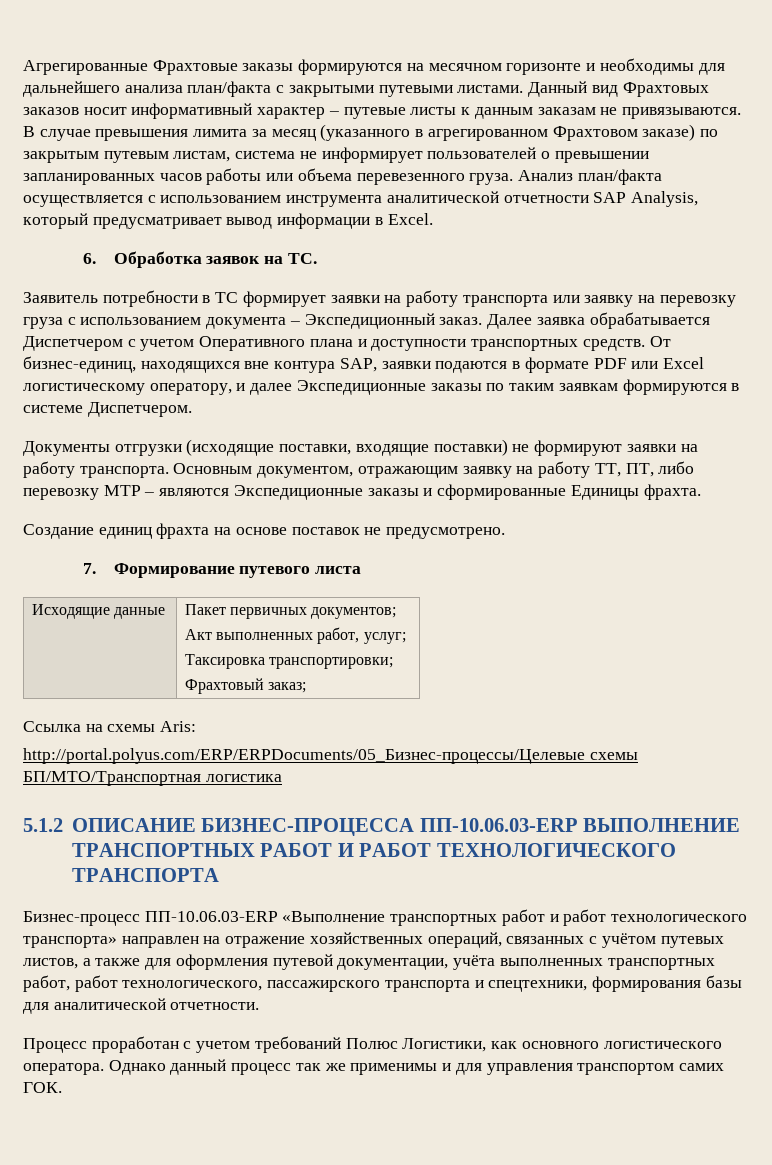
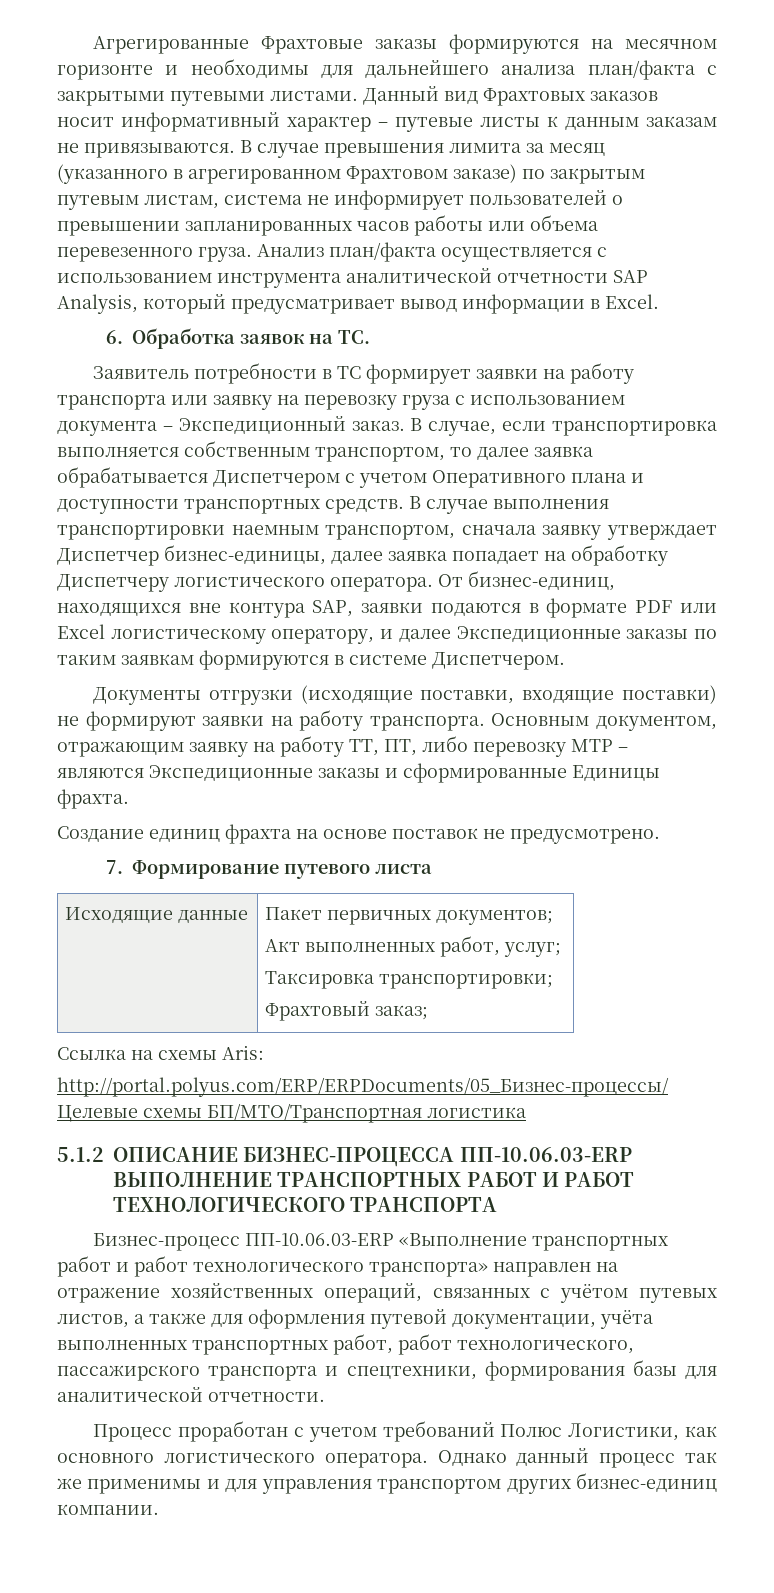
[487,314,533,329] Далее -> [410,418,717,436] [57,441,529,462] В случае, если транспортировка выполняется собственным транспортом, то далее
(645, 345) none -> [409,496,609,514] [57,524,718,540] [57,545,668,566] [57,574,433,592] В случае выполнения транспортировки наемным транспортом, сначала заявку утверждает Диспетчер бизнес-единицы, далее заявка попадает на обработку Диспетчеру логистического оператора.
[678,1063,724,1071] [23,1082,62,1093] самих ГОК. -> [506,1473,717,1494] [57,1504,159,1515] других бизнес-единиц компании.

